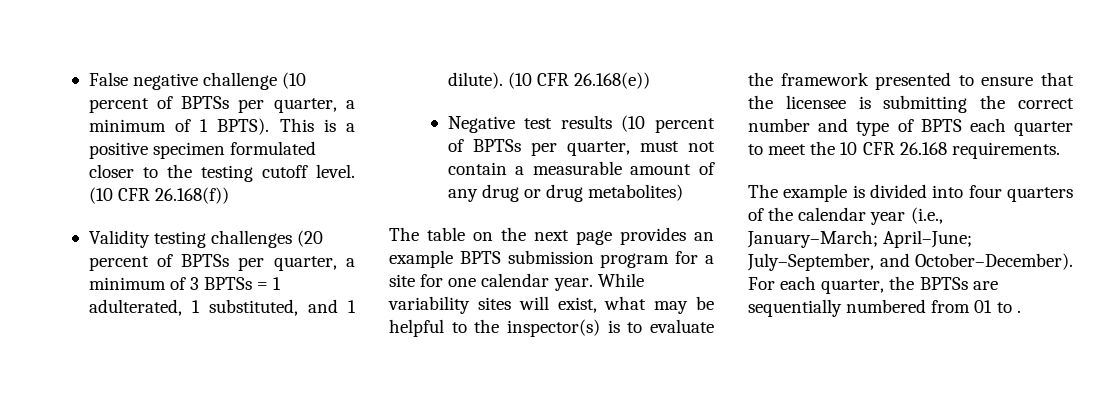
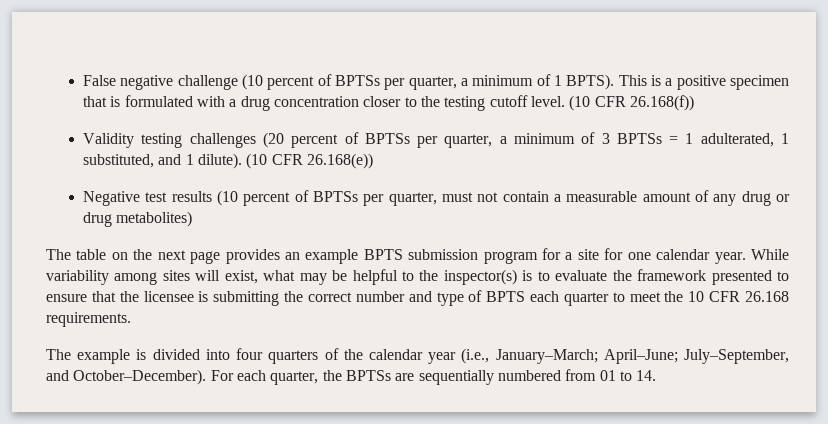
[229,141,316,155] formulated -> [83,95,360,111] that is formulated with a drug concentration
(470, 305) none -> [114,272,158,285] among
[1016,310,1021,313] . -> [636,370,657,381] 14.

